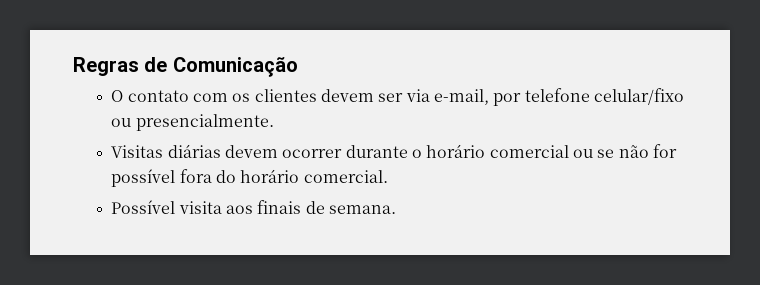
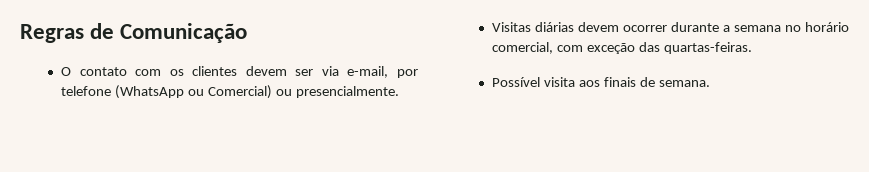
[593,88,684,105] celular/fixo -> [115,85,272,99] (WhatsApp ou Comercial)
[411,144,677,158] [111,169,388,187] o horário comercial ou se não for possível fora do horário comercial. -> [723,22,850,32] [492,42,752,54] a semana no horário comercial, com exceção das quartas-feiras.

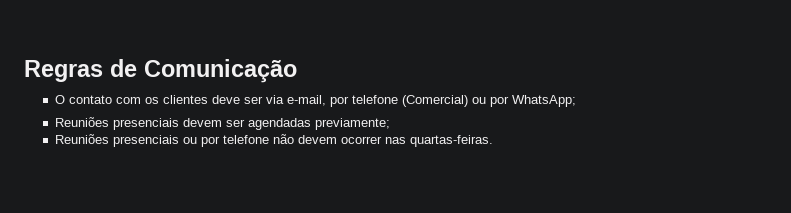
[245,66,287,76] devem -> [211,95,240,104] deve
[115,85,399,99] [492,22,850,32] [492,42,752,54] [492,77,710,87] (WhatsApp ou Comercial) ou presencialmente. // Visitas diárias devem ocorrer durante a semana no horário comercial, com exceção das quartas-feiras. // Possível visita aos finais de semana. -> [401,95,576,107] [54,117,390,130] [54,134,493,147] (Comercial) ou por WhatsApp; // Reuniões presenciais devem ser agendadas previamente; // Reuniões presenciais ou por telefone não devem ocorrer nas quartas-feiras.

